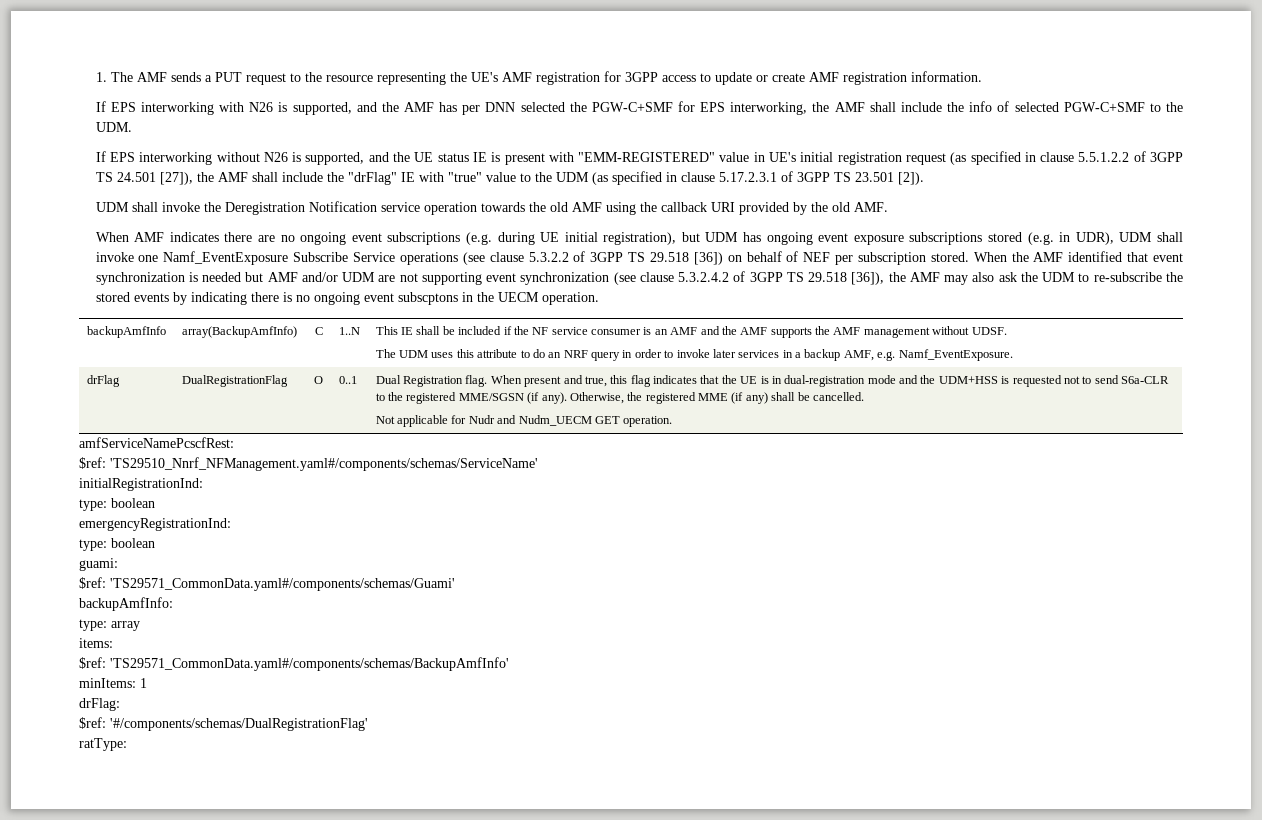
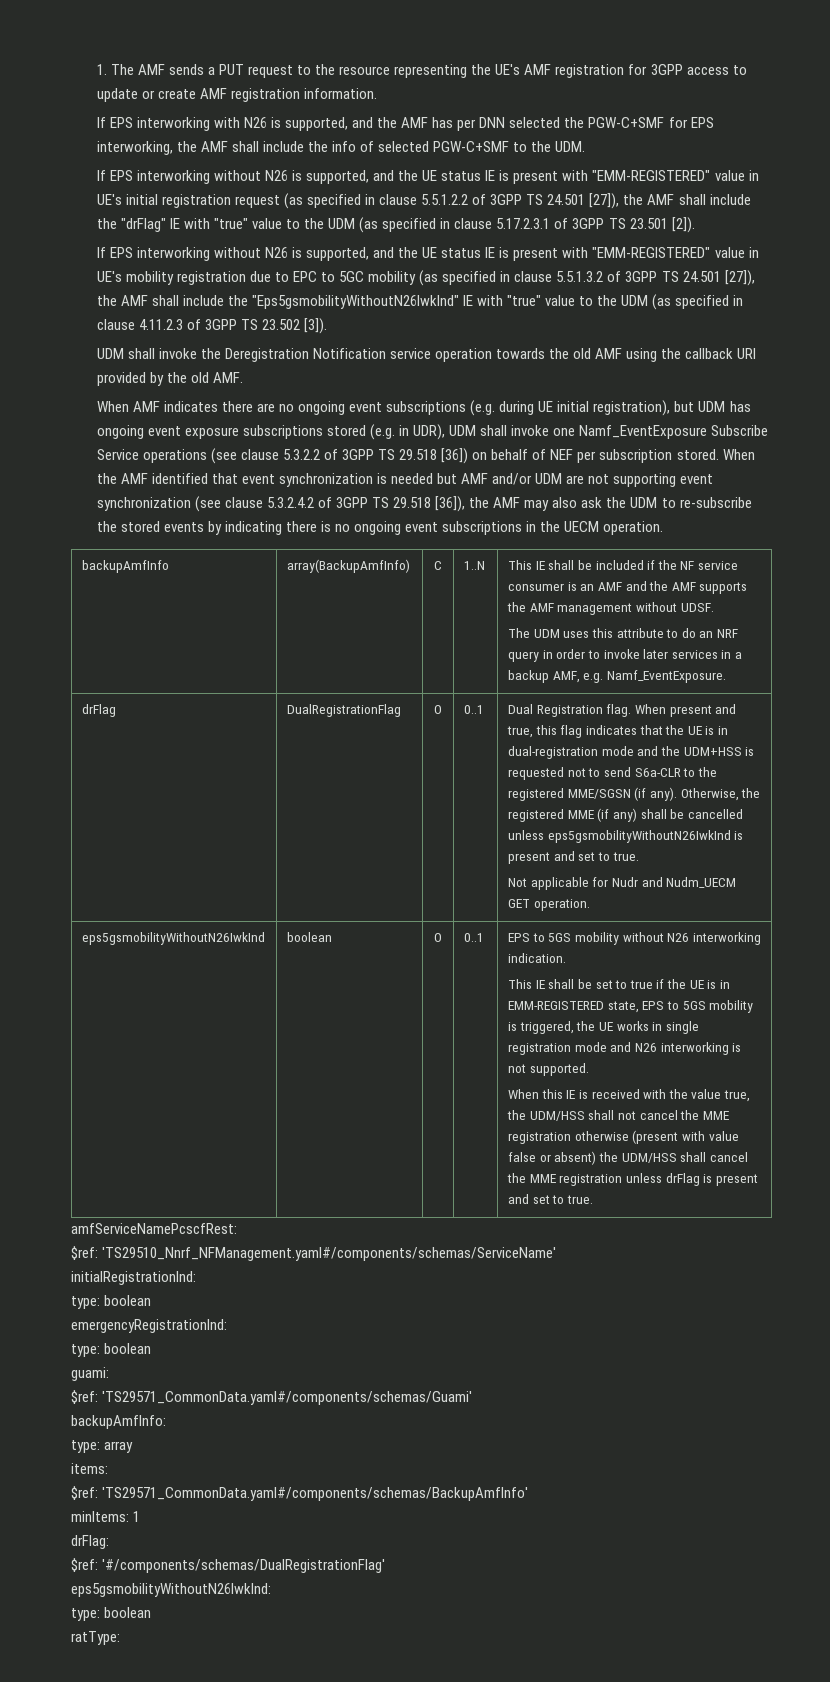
(924, 178) none -> [96,247,759,261] [96,270,755,286] [96,294,744,310] [96,318,328,334] // If EPS interworking without N26 is supported, and the UE status IE is present with "EMM-REGISTERED" value in UE's mobility registration due to EPC to 5GC mobility (as specified in clause 5.5.1.3.2 of 3GPP TS 24.501 [27]), the AMF shall include the "Eps5gsmobilityWithoutN26IwkInd" IE with "true" value to the UDM (as specified in clause 4.11.2.3 of 3GPP TS 23.502 [3]).
[397,292,458,305] subscptons -> [442,521,523,535] subscriptions
[812,392,864,401] cancelled. -> [687,809,743,819] [507,830,744,843] [507,851,639,864] cancelled unless eps5gsmobilityWithoutN26IwkInd is present and set to true.
(673, 421) none -> [81,932,265,945] [286,932,332,942] [434,933,442,942] [463,933,484,942] [507,932,761,945] [507,953,566,963] [507,979,731,989] [507,1000,754,1013] [507,1021,699,1034] [507,1042,742,1055] [507,1063,589,1076] [507,1089,751,1102] [506,1110,729,1121] [507,1130,739,1144] [507,1151,748,1165] [506,1173,758,1186] [507,1194,593,1204] // eps5gsmobilityWithoutN26IwkInd | boolean | O | 0..1 | EPS to 5GS mobility without N26 interworking indication. // This IE shall be set to true if the UE is in EMM-REGISTERED state, EPS to 5GS mobility is triggered, the UE works in single registration mode and N26 interworking is not supported. // When this IE is received with the value true, the UDM/HSS shall not cancel the MME registration otherwise (present with value false or absent) the UDM/HSS shall cancel the MME registration unless drFlag is present and set to true.
(368, 724) none -> [71,1583,271,1597] [71,1607,152,1621] // eps5gsmobilityWithoutN26IwkInd: // type: boolean

